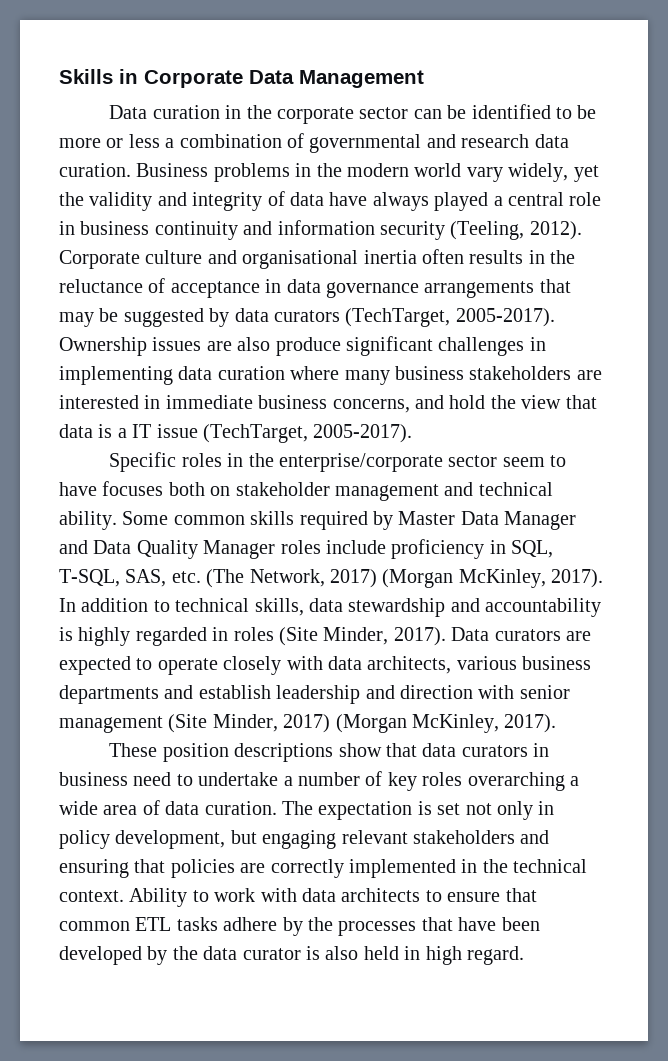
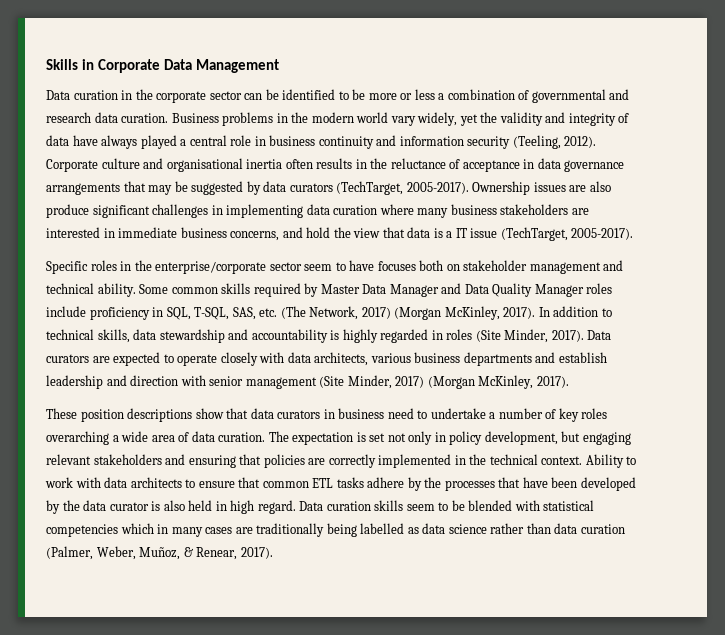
(524, 955) none -> [299,500,595,511] [46,523,625,537] [46,546,273,560] Data curation skills seem to be blended with statistical competencies which in many cases are traditionally being labelled as data science rather than data curation (Palmer, Weber, Muñoz, & Renear, 2017).

